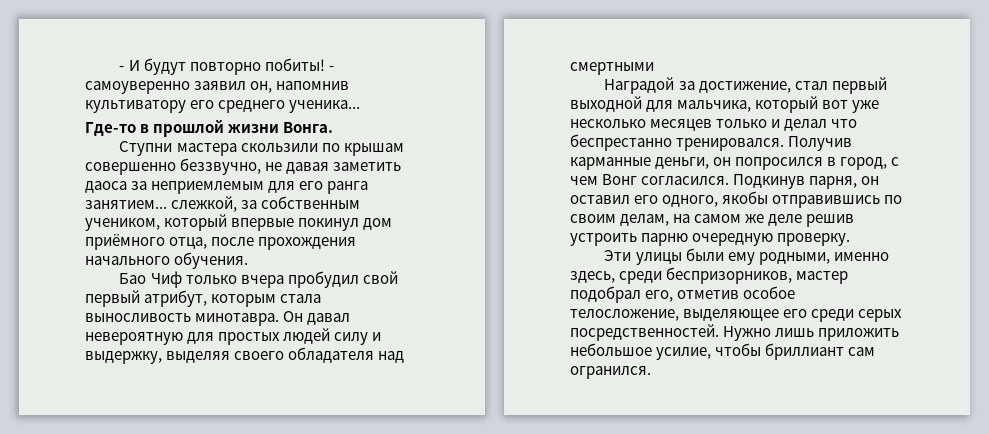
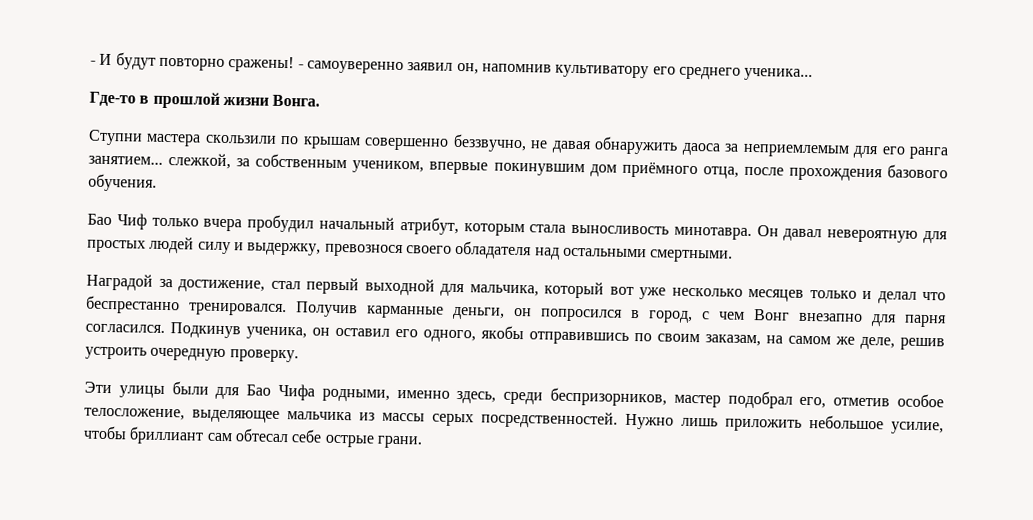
[264,58,325,71] побиты! -> [228,56,295,73] сражены!
[333,162,402,171] заметить -> [594,136,679,155] обнаружить
[164,214,360,231] который впервые покинул -> [429,161,585,177] впервые покинувшим
[85,256,170,265] начального -> [887,164,949,179] базового
[362,271,398,284] [85,290,140,307] свой первый -> [318,216,395,230] начальный
[166,351,231,363] выделяя -> [324,243,404,258] превознося
[570,62,654,75] смертными -> [562,247,734,263] остальными смертными.
(638, 179) none -> [799,312,947,328] внезапно для парня
[809,176,858,189] парня, -> [246,326,307,340] ученика,
[620,214,670,226] делам, -> [705,334,761,347] заказам,
[768,214,803,226] деле -> [860,336,895,350] деле,
[641,233,689,246] парню -> (147, 353) none
[727,252,755,265] ему -> [215,383,315,401] для Бао Чифа
[783,309,855,322] его среди -> [287,411,425,422] мальчика из массы
[570,366,651,379] огранился. -> [234,428,422,449] обтесал себе острые грани.

